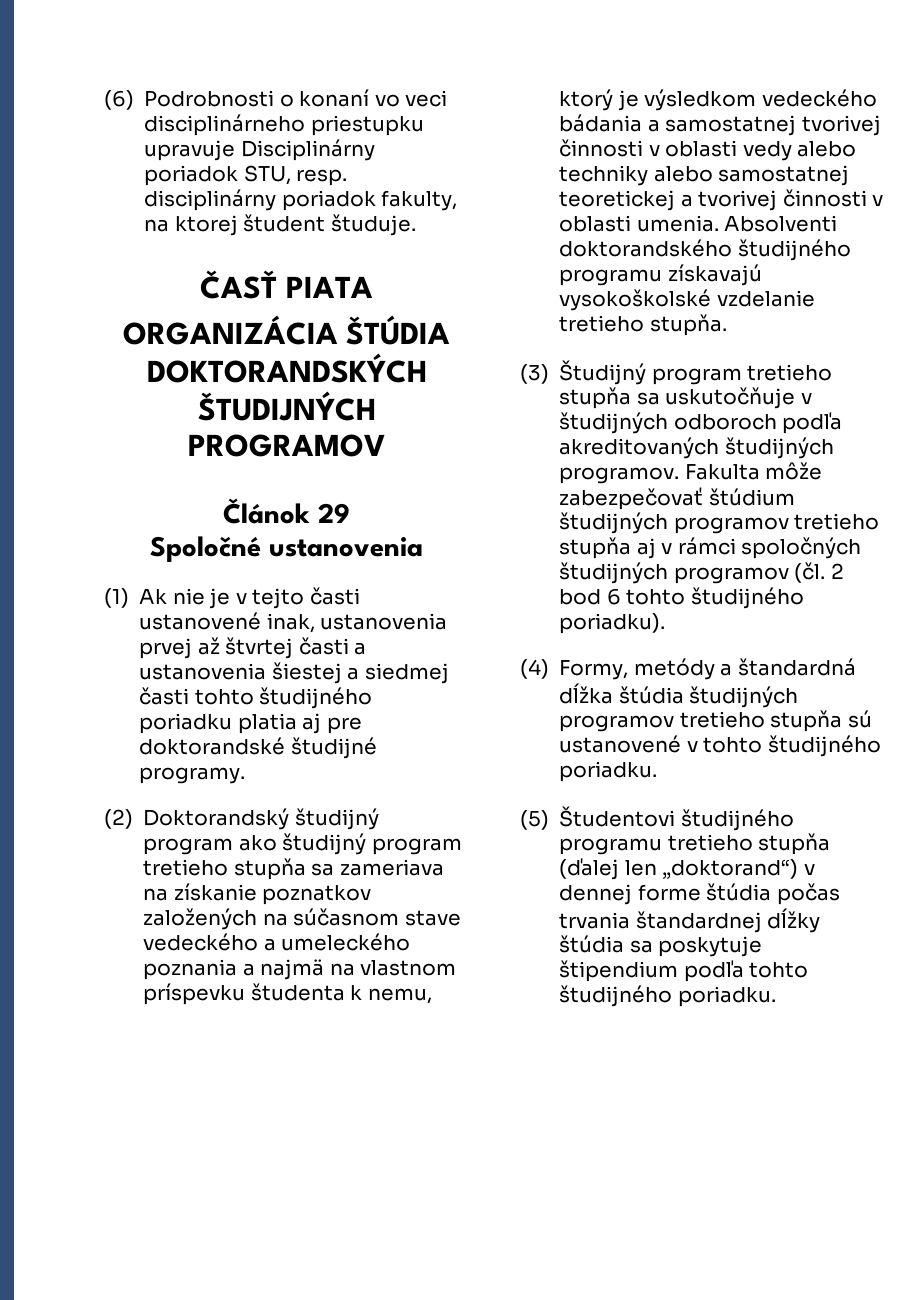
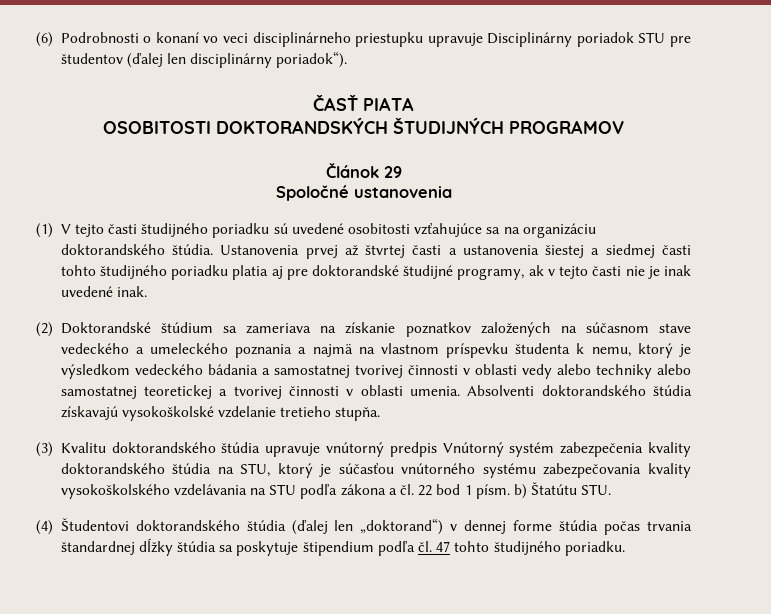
[243,165,348,186] [144,189,458,211] [144,214,416,236] STU, resp. disciplinárny poriadok fakulty, na ktorej študent študuje. -> [638,32,692,47] [60,51,348,68] STU pre študentov (ďalej len disciplinárny poriadok“).
[122,315,451,345] ORGANIZÁCIA ŠTÚDIA -> [103,121,211,134] OSOBITOSTI
[139,587,360,609] [139,612,448,633] Ak nie je v tejto časti ustanovené inak, ustanovenia -> [60,223,596,238] [60,244,300,255] V tejto časti študijného poriadku sú uvedené osobitosti vzťahujúce sa na organizáciu doktorandského štúdia. Ustanovenia
[139,767,246,784] [104,808,379,830] [143,833,462,855] [143,858,306,880] programy. // (2) Doktorandský študijný program ako študijný program tretieho stupňa -> [457,265,692,280] [60,286,147,297] [36,322,213,337] programy, ak v tejto časti nie je inak uvedené inak. // (2) Doktorandské štúdium
[737,239,851,261] [559,269,663,286] študijného programu -> [653,385,692,396] štúdia
[559,360,833,385] [559,387,812,409] [559,412,843,434] [559,437,834,459] [559,462,823,484] [559,487,795,510] [559,512,880,534] [559,537,862,559] [559,562,844,584] [559,587,804,609] [559,613,666,634] [520,658,856,680] [559,683,799,708] [559,710,872,732] [559,735,881,757] [559,761,658,782] [520,806,794,831] [559,833,831,855] Študijný program tretieho stupňa sa uskutočňuje v študijných odboroch podľa akreditovaných študijných programov. Fakulta môže zabezpečovať štúdium študijných programov tretieho stupňa aj v rámci spoločných študijných programov (čl. 2 bod 6 tohto študijného poriadku). // (4) Formy, metódy a štandardná dĺžka štúdia študijných programov tretieho stupňa sú ustanovené v tohto študijného poriadku. // (5) Študentovi študijného programu tretieho stupňa -> [60,442,691,457] [60,463,691,478] [60,482,612,499] [36,518,286,535] Kvalitu doktorandského štúdia upravuje vnútorný predpis Vnútorný systém zabezpečenia kvality doktorandského štúdia na STU, ktorý je súčasťou vnútorného systému zabezpečovania kvality vysokoškolského vzdelávania na STU podľa zákona a čl. 22 bod 1 písm. b) Štatútu STU. // (4) Študentovi doktorandského štúdia
(744, 971) none -> [418,541,451,552] čl. 47

